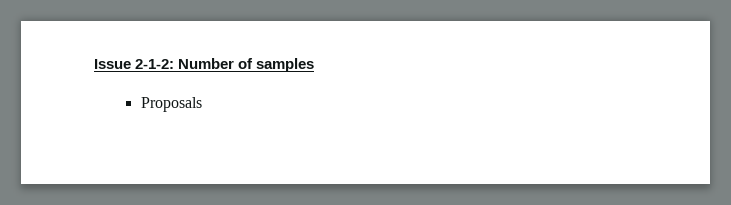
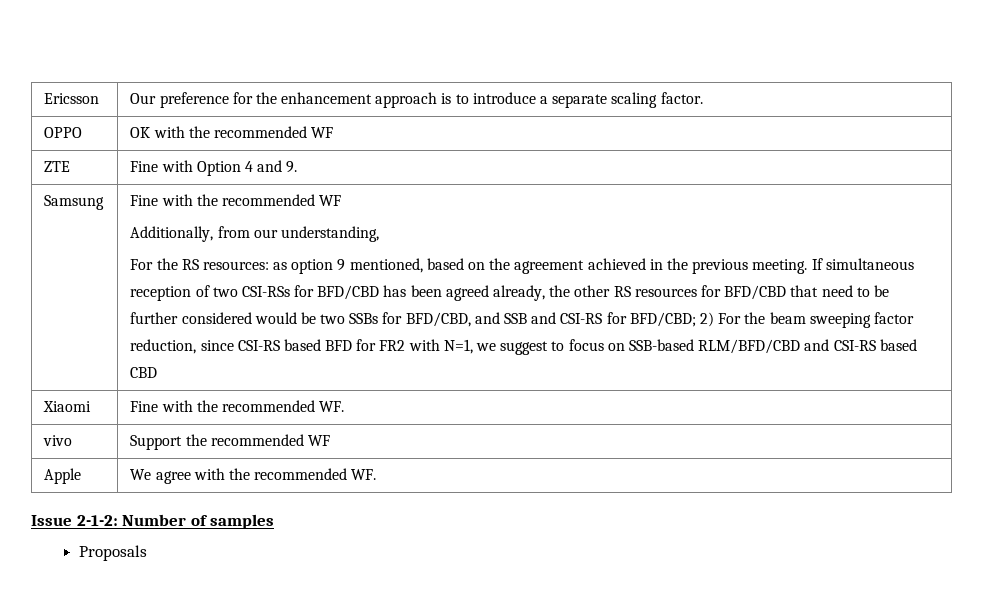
(94, 64) none -> [44,93,100,104] [130,92,703,108] [44,127,83,138] [130,126,334,138] [44,161,71,172] [130,160,298,176] [44,195,105,210] [130,194,342,206] [130,226,379,242] [130,258,914,274] [130,285,889,301] [130,312,914,328] [130,339,917,355] [130,367,158,378] [43,401,92,412] [130,400,345,412] [43,435,73,446] [130,434,330,450] [44,468,82,484] [130,468,377,484] Ericsson | Our preference for the enhancement approach is to introduce a separate scaling factor. // OPPO | OK with the recommended WF // ZTE | Fine with Option 4 and 9. // Samsung | Fine with the recommended WF // Additionally, from our understanding, // For the RS resources: as option 9 mentioned, based on the agreement achieved in the previous meeting. If simultaneous reception of two CSI-RSs for BFD/CBD has been agreed already, the other RS resources for BFD/CBD that need to be further considered would be two SSBs for BFD/CBD, and SSB and CSI-RS for BFD/CBD; 2) For the beam sweeping factor reduction, since CSI-RS based BFD for FR2 with N=1, we suggest to focus on SSB-based RLM/BFD/CBD and CSI-RS based CBD // Xiaomi | Fine with the recommended WF. // vivo | Support the recommended WF // Apple | We agree with the recommended WF. //

